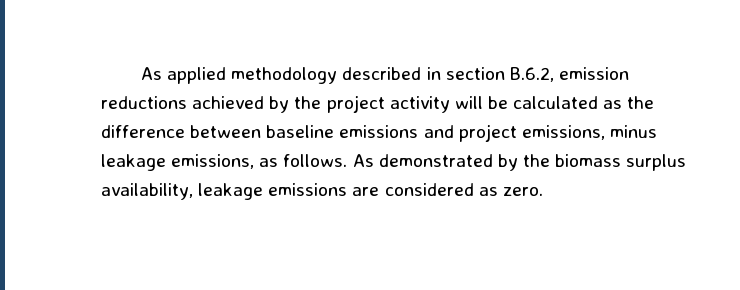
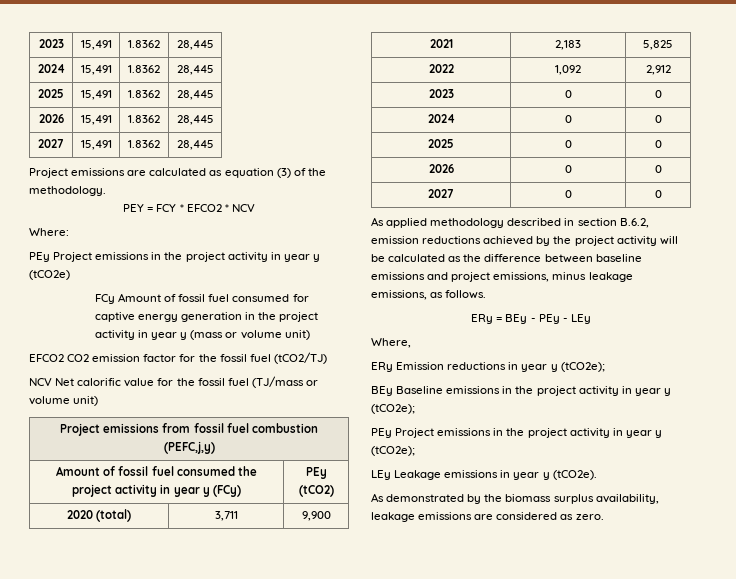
(141, 73) none -> [38,39,64,48] [80,40,112,50] [127,40,160,48] [176,40,214,50] [37,64,65,73] [80,65,112,75] [127,65,160,73] [176,65,214,75] [38,89,64,98] [80,90,112,100] [127,90,160,98] [176,90,214,100] [38,114,64,123] [80,115,112,125] [127,115,160,123] [176,115,214,125] [38,139,64,148] [80,140,112,150] [127,140,160,148] [176,140,214,150] [29,168,326,178] [29,186,106,196] [123,204,255,212] [29,228,69,236] [29,252,320,262] [29,270,70,280] [94,293,309,304] [94,312,319,322] [94,330,310,340] [29,352,327,364] [29,376,318,388] [29,396,99,406] [60,423,318,436] [163,441,215,454] [56,466,257,476] [72,484,241,497] [305,467,327,479] [298,485,334,497] [66,509,132,522] [214,511,238,521] [301,511,331,521] [429,39,453,48] [555,40,581,50] [643,40,673,50] [428,64,454,73] [555,65,581,75] [645,65,671,75] [428,89,454,98] [564,90,572,98] [654,90,662,98] [427,114,455,123] [564,115,572,123] [654,115,662,123] [428,139,454,148] [564,140,572,148] [654,140,662,148] [428,164,454,173] [564,165,572,173] [654,165,662,173] [428,189,454,198] [564,190,572,198] [654,190,662,198] 2023 | 15,491 | 1.8362 | 28,445 // 2024 | 15,491 | 1.8362 | 28,445 // 2025 | 15,491 | 1.8362 | 28,445 // 2026 | 15,491 | 1.8362 | 28,445 // 2027 | 15,491 | 1.8362 | 28,445 // Project emissions are calculated as equation (3) of the methodology. // PEY = FCY * EFCO2 * NCV // Where: // PEy Project emissions in the project activity in year y (tCO2e) // FCy Amount of fossil fuel consumed for captive energy generation in the project activity in year y (mass or volume unit) // EFCO2 CO2 emission factor for the fossil fuel (tCO2/TJ) // NCV Net calorific value for the fossil fuel (TJ/mass or volume unit) // Project emissions from fossil fuel combustion (PEFC,j,y) // Amount of fossil fuel consumed the project activity in year y (FCy) | PEy (tCO2) // 2020 (total) | 3,711 | 9,900 // 2021 | 2,183 | 5,825 // 2022 | 1,092 | 2,912 // 2023 | 0 | 0 // 2024 | 0 | 0 // 2025 | 0 | 0 // 2026 | 0 | 0 // 2027 | 0 | 0 //
(348, 160) none -> [471,314,591,324] [371,338,411,348] [371,362,605,372] [371,386,671,396] [371,404,415,414] [371,428,662,438] [371,446,415,456] [371,470,597,480] // ERy = BEy - PEy - LEy // Where, // ERy Emission reductions in year y (tCO2e); // BEy Baseline emissions in the project activity in year y (tCO2e); // PEy Project emissions in the project activity in year y (tCO2e); // LEy Leakage emissions in year y (tCO2e). //

